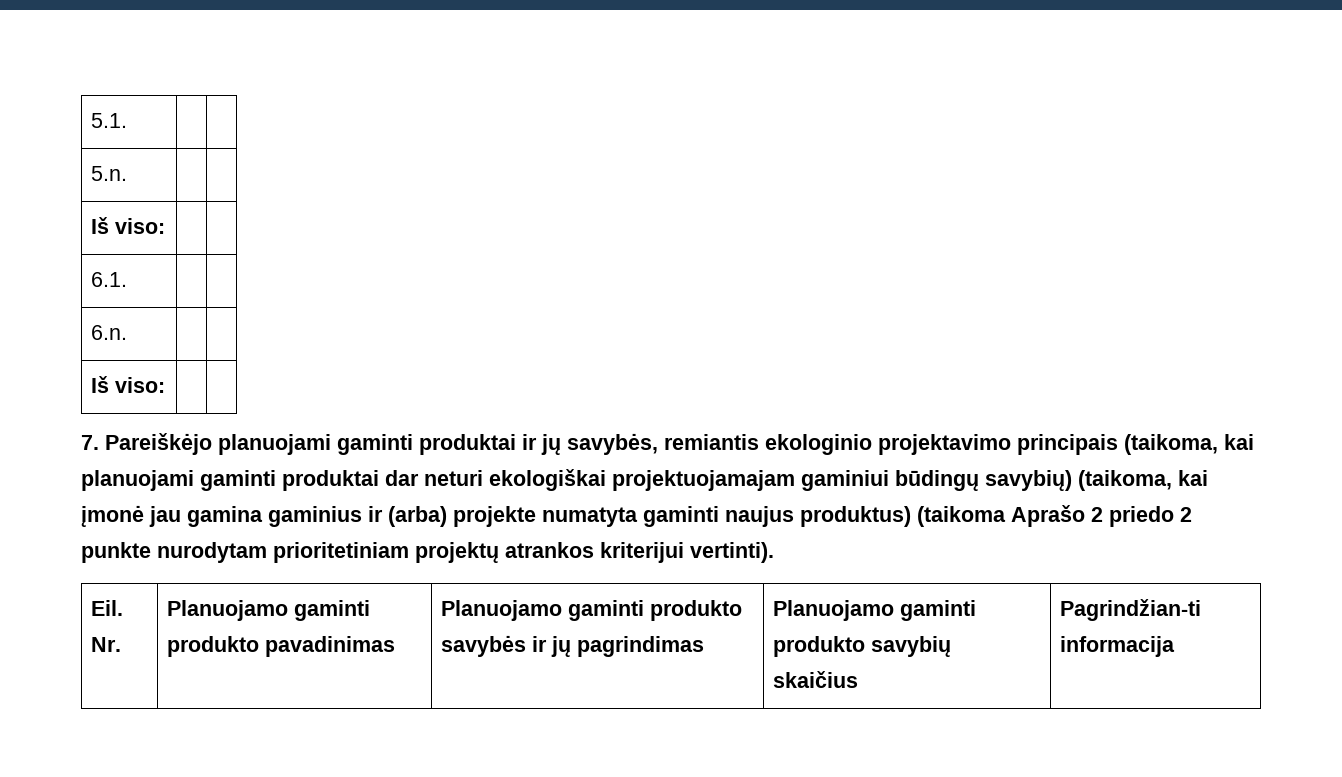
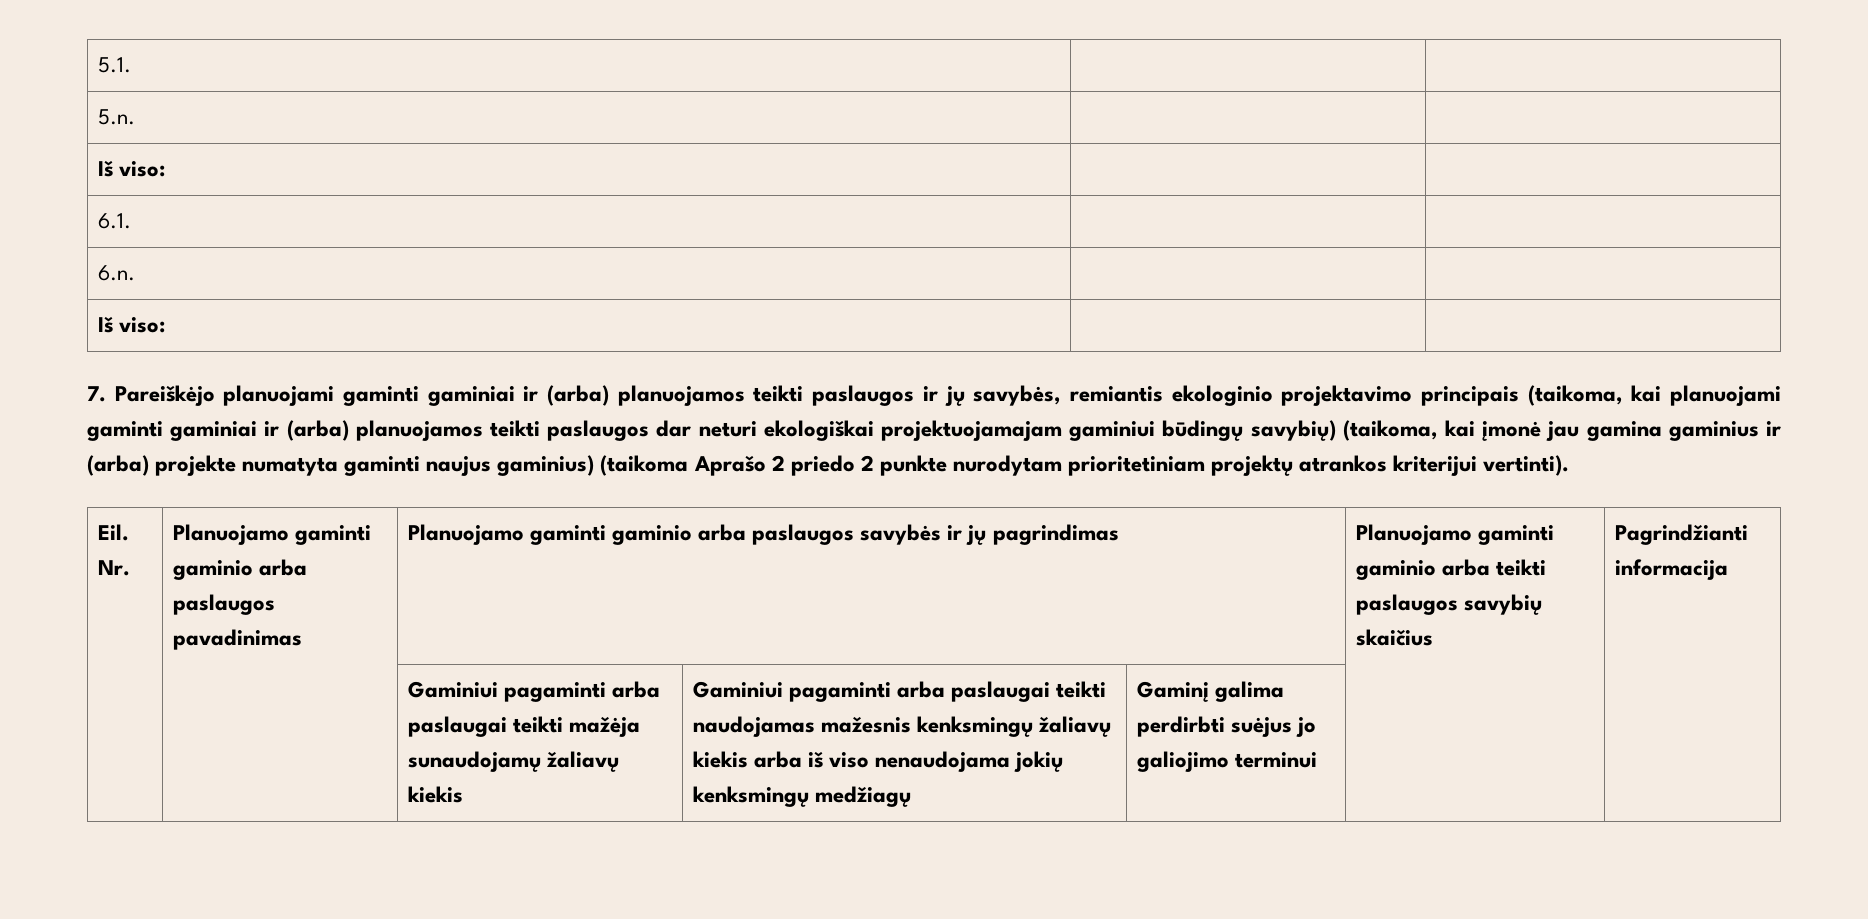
[419,434,516,455] produktai -> [427,385,915,406] gaminiai ir (arba) planuojamos teikti paslaugos
[282,470,379,491] produktai -> [170,420,650,441] gaminiai ir (arba) planuojamos teikti paslaugos
[800,506,911,527] produktus) -> [497,455,595,476] gaminius)
[166,636,259,657] produkto -> [172,559,308,580] [172,594,275,615] gaminio arba paslaugos
[649,600,742,621] produkto -> [612,524,855,545] gaminio arba paslaugos
[772,636,865,657] produkto -> [1355,559,1547,580] [1355,594,1458,615] gaminio arba teikti paslaugos
[1059,599,1201,621] Pagrindžian-ti -> [1614,524,1748,545] Pagrindžianti
(1175, 646) none -> [407,681,661,702] [407,716,641,737] [407,751,620,772] [407,786,463,803] [692,681,1107,702] [692,716,1112,737] [692,751,1064,772] [692,786,912,807] [1136,681,1285,702] [1136,716,1317,737] [1136,751,1318,772] // | | Gaminiui pagaminti arba paslaugai teikti mažėja sunaudojamų žaliavų kiekis | Gaminiui pagaminti arba paslaugai teikti naudojamas mažesnis kenksmingų žaliavų kiekis arba iš viso nenaudojama jokių kenksmingų medžiagų | Gaminį galima perdirbti suėjus jo galiojimo terminui | |

